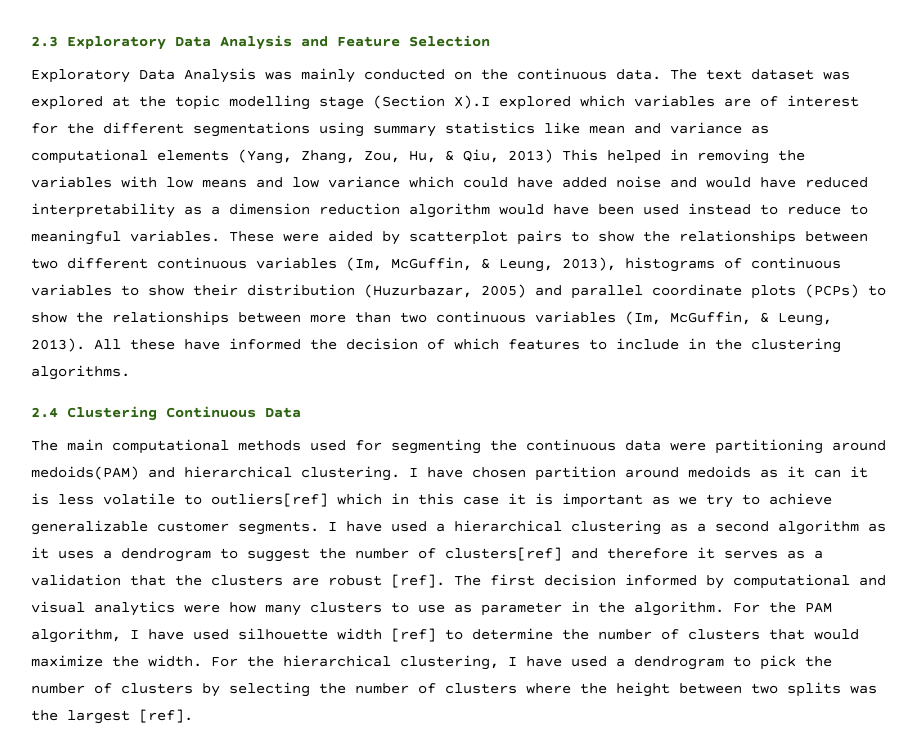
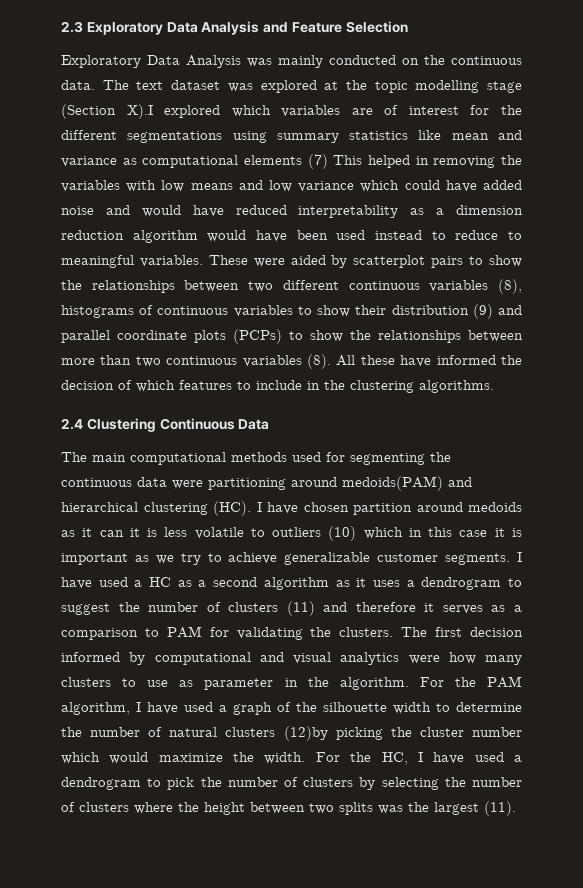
[238,149,553,164] (Yang, Zhang, Zou, Hu, & Qiu, 2013) -> [307,154,328,169] (7)
[346,257,616,272] (Im, McGuffin, & Leung, 2013), -> [498,279,522,294] (8),
[364,284,526,298] (Huzurbazar, 2005) -> [472,304,493,319] (9)
[625,311,832,326] [31,338,85,352] (Im, McGuffin, & Leung, 2013). -> [307,354,331,369] (8).
[301,466,400,481] clustering. -> [143,501,251,516] clustering (HC).
[211,493,328,507] outliers[ref] -> [272,526,357,541] outliers (10)
[454,520,661,535] hierarchical clustering -> [149,577,172,587] HC
[445,547,562,561] clusters[ref] -> [228,601,315,616] clusters (11)
[31,574,445,588] validation that the clusters are robust [ref]. -> [61,626,394,640] comparison to PAM for validating the clusters.
(229, 634) none -> [219,702,317,715] a graph of the
[391,628,436,642] [ref] -> (431, 708) none
[688,629,805,640] clusters that -> [169,726,522,741] [61,752,100,764] natural clusters (12)by picking the cluster number which
[283,655,499,670] hierarchical clustering, -> [381,752,408,765] HC,
[139,709,193,723] [ref]. -> [484,801,516,816] (11).

